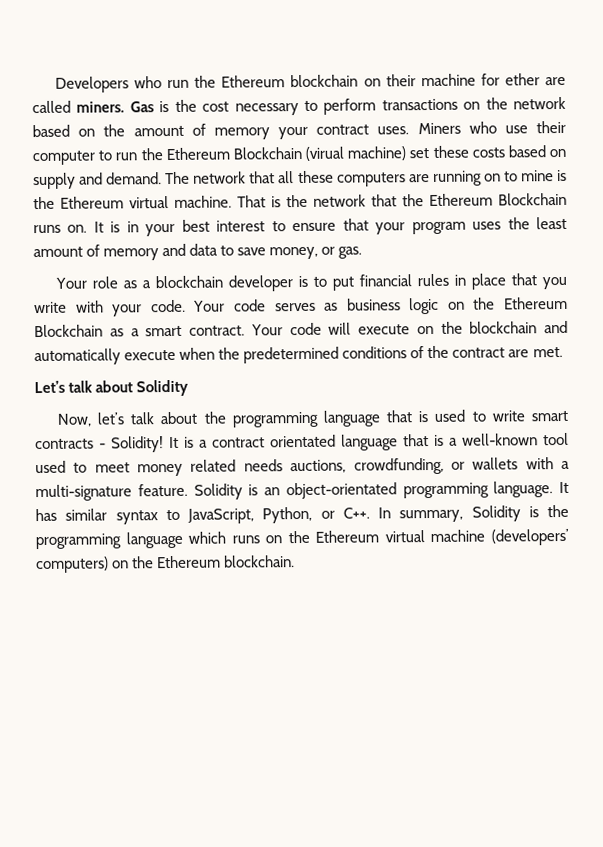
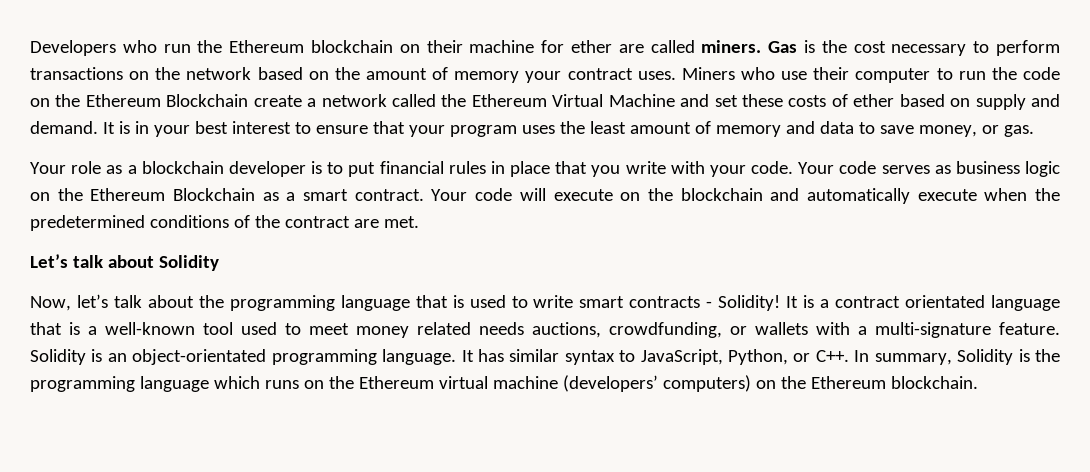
[165,146,407,161] Ethereum Blockchain (virual machine) -> [1022,67,1060,80] [30,94,710,107] code on the Ethereum Blockchain create a network called the Ethereum Virtual Machine and
(505, 152) none -> [831,94,895,107] of ether
[165,169,567,187] [33,192,567,210] [33,224,88,234] The network that all these computers are running on to mine is the Ethereum virtual machine. That is the network that the Ethereum Blockchain runs on. -> (98, 127) none

